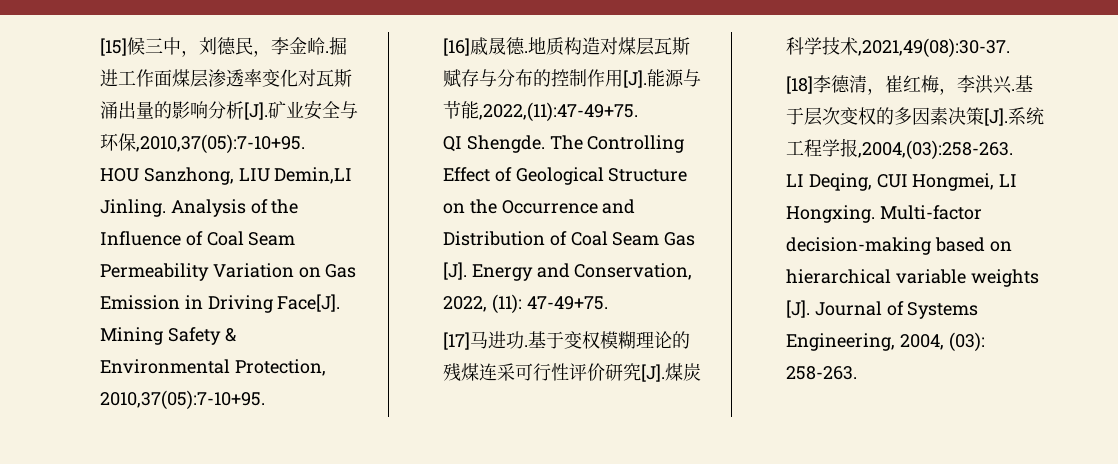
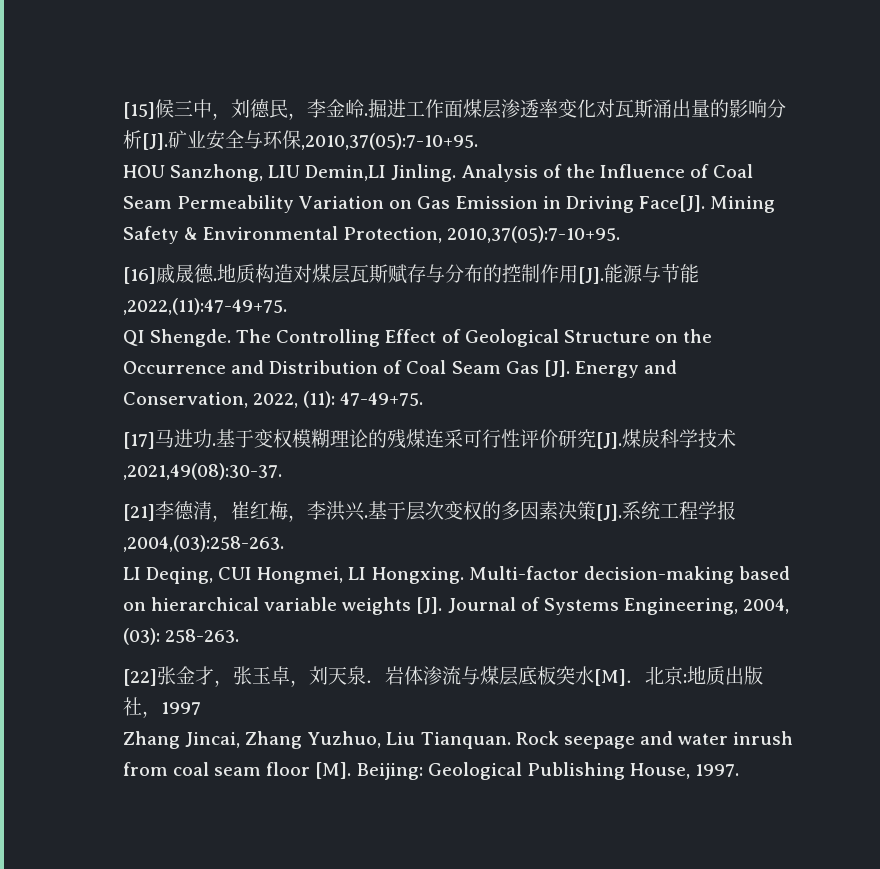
[785,76,813,94] [18] -> [122,504,155,521] [21]
(857, 373) none -> [122,666,763,687] [122,697,201,718] [122,731,794,749] [122,762,740,780] // [22]张金才，张玉卓，刘天泉．岩体渗流与煤层底板突水[M]．北京:地质出版社，1997 // Zhang Jincai, Zhang Yuzhuo, Liu Tianquan. Rock seepage and water inrush from coal seam floor [M]. Beijing: Geological Publishing House, 1997.

